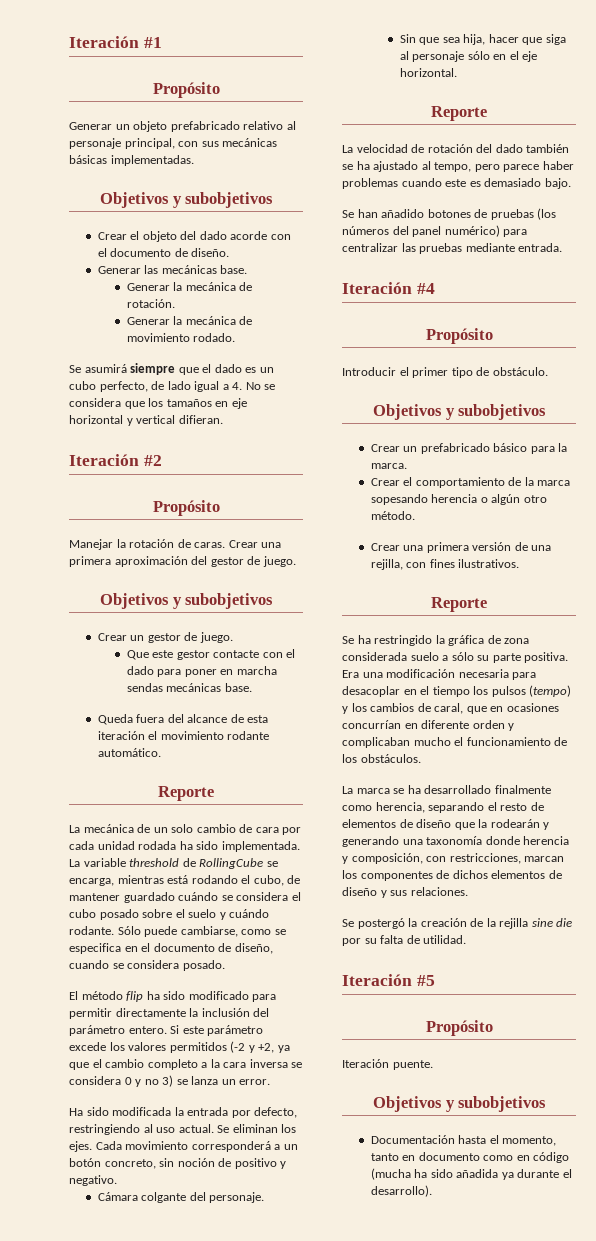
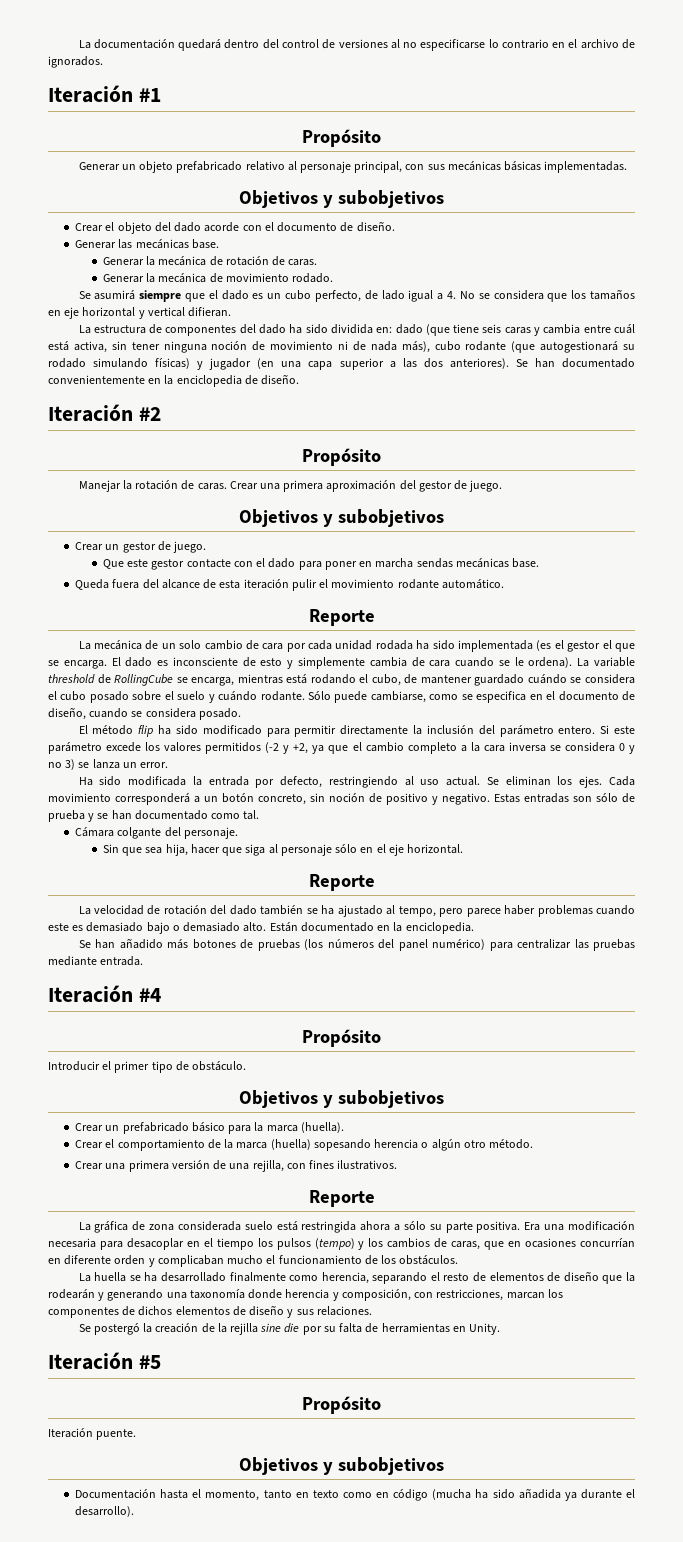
(69, 42) none -> [78,39,635,51] [48,56,103,68] La documentación quedará dentro del control de versiones al no especificarse lo contrario en el archivo de ignorados. //
[126,299,175,308] rotación. -> [225,256,318,266] rotación de caras.
(223, 419) none -> [78,324,635,336] [48,341,635,353] [48,358,635,370] [48,374,300,387] // La estructura de componentes del dado ha sido dividida en: dado (que tiene seis caras y cambia entre cuál está activa, sin tener ninguna noción de movimiento ni de nada más), cubo rodante (que autogestionará su rodado simulando físicas) y jugador (en una capa superior a las dos anteriores). Se han documentado convenientemente en la enciclopedia de diseño.
(145, 735) none -> [291,579,317,591] pulir
[221,841,300,852] implementada. -> [458,640,635,652] [48,657,573,669] implementada (es el gestor el que se encarga. El dado es inconsciente de esto y simplemente cambia de cara cuando se le ordena).
(117, 1180) none -> [494,793,635,803] [48,810,260,822] Estas entradas son sólo de prueba y se han documentado como tal.
[544,178,571,189] bajo. -> [146,922,474,934] bajo o demasiado alto. Están documentado en la enciclopedia.
(425, 213) none -> [167,939,189,949] más
[370,463,407,469] marca. -> [266,1122,344,1133] marca (huella).
(571, 483) none -> [270,1139,311,1150] (huella)
[342,635,445,646] Se ha restringido la -> [78,1222,91,1231] La
(439, 656) none -> [276,1221,391,1233] está restringida ahora
[434,703,464,714] caral, -> [451,1241,481,1250] caras,
[356,788,390,794] marca -> [94,1272,127,1282] huella
[423,935,467,944] utilidad. -> [381,1323,501,1335] herramientas en Unity.
[418,1152,480,1161] documento -> [312,1490,339,1498] texto

